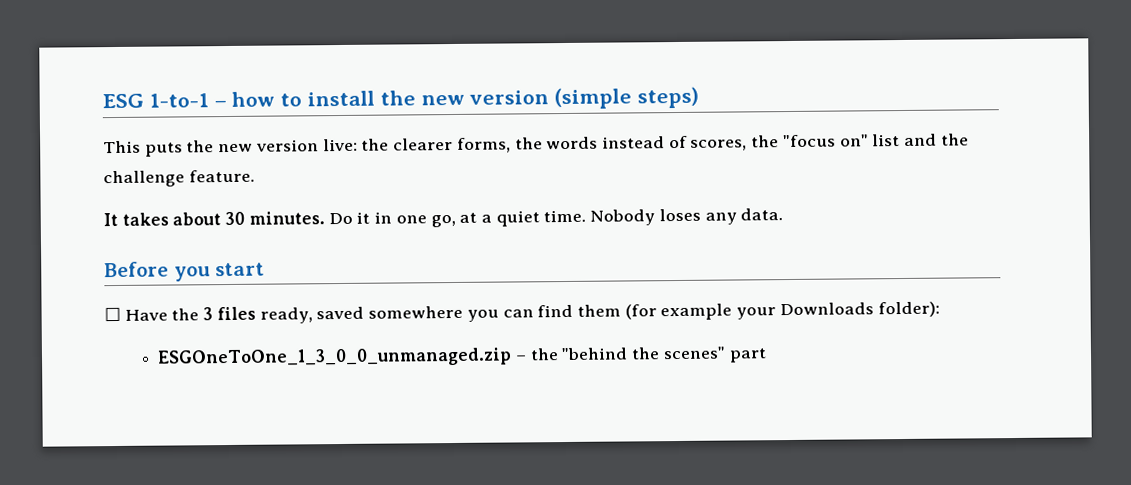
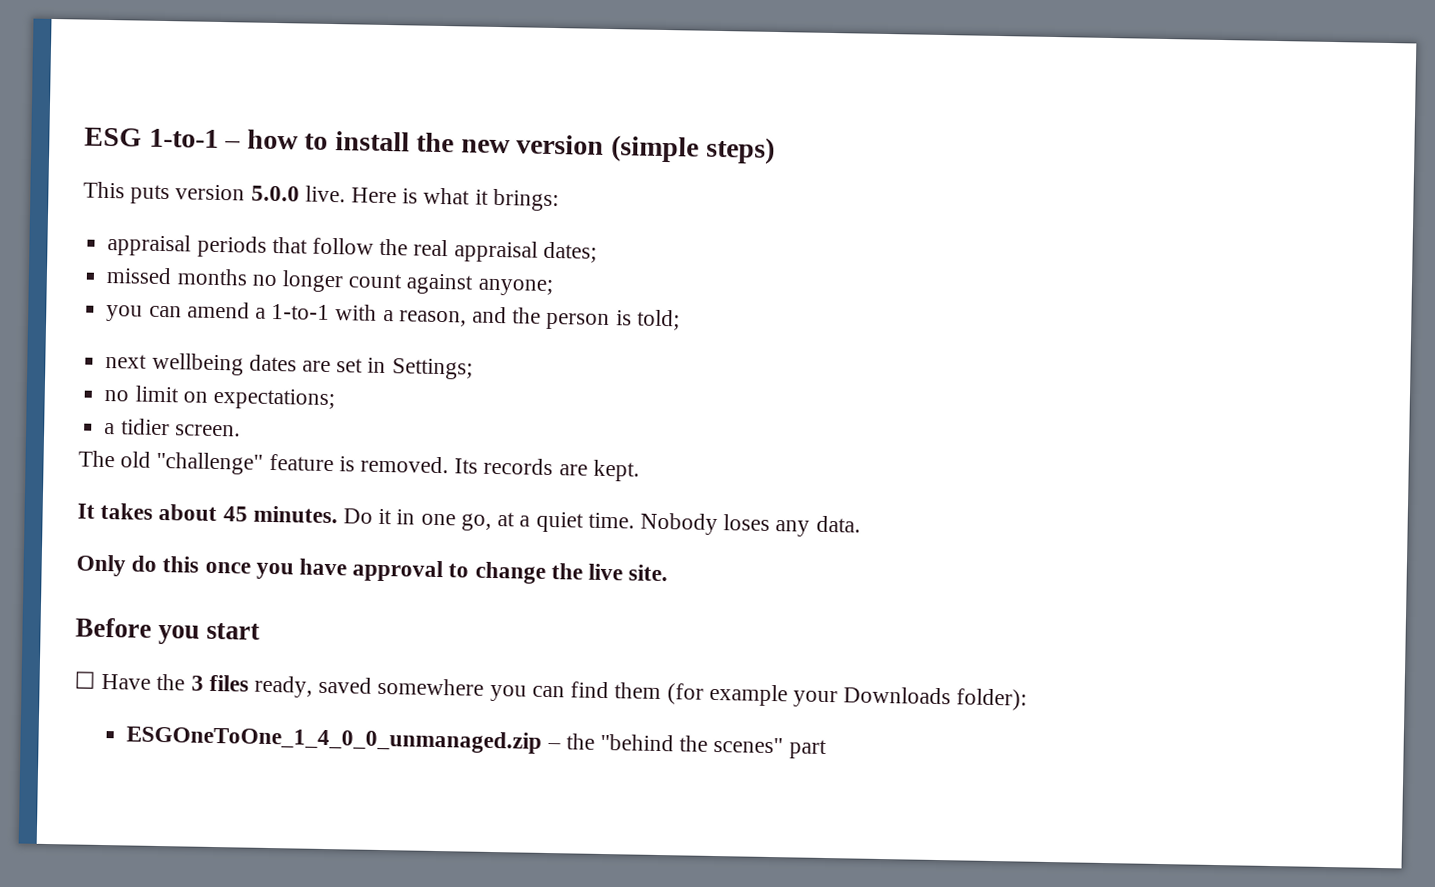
[186,133,969,153] [103,169,255,188] the new version live: the clearer forms, the words instead of scores, the "focus on" list and the challenge feature. -> [175,184,559,212] [107,234,597,263] [106,266,553,297] [106,301,680,331] [105,352,473,380] [104,385,335,411] [104,418,241,437] [78,450,640,482] version 5.0.0 live. Here is what it brings: // appraisal periods that follow the real appraisal dates; // missed months no longer count against anyone; // you can amend a 1-to-1 with a reason, and the person is told; // next wellbeing dates are set in Settings; // no limit on expectations; // a tidier screen. // The old "challenge" feature is removed. Its records are kept.
[225,211,246,226] 30 -> [222,506,248,522] 45
(784, 214) none -> [76,554,669,584] // Only do this once you have approval to change the live site.
[157,347,513,368] ESGOneToOne_1_3_0_0_unmanaged.zip -> [126,725,543,754] ESGOneToOne_1_4_0_0_unmanaged.zip

